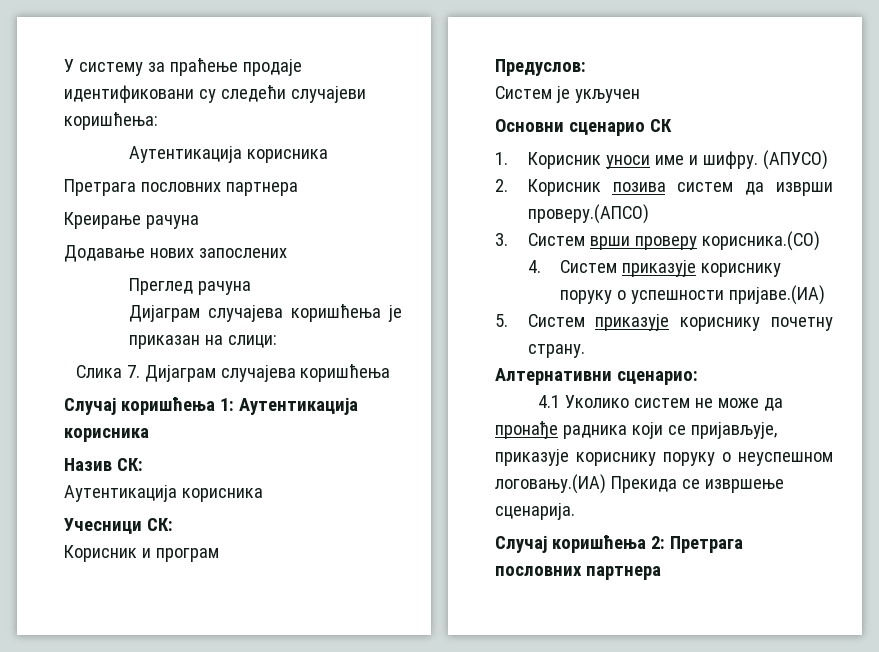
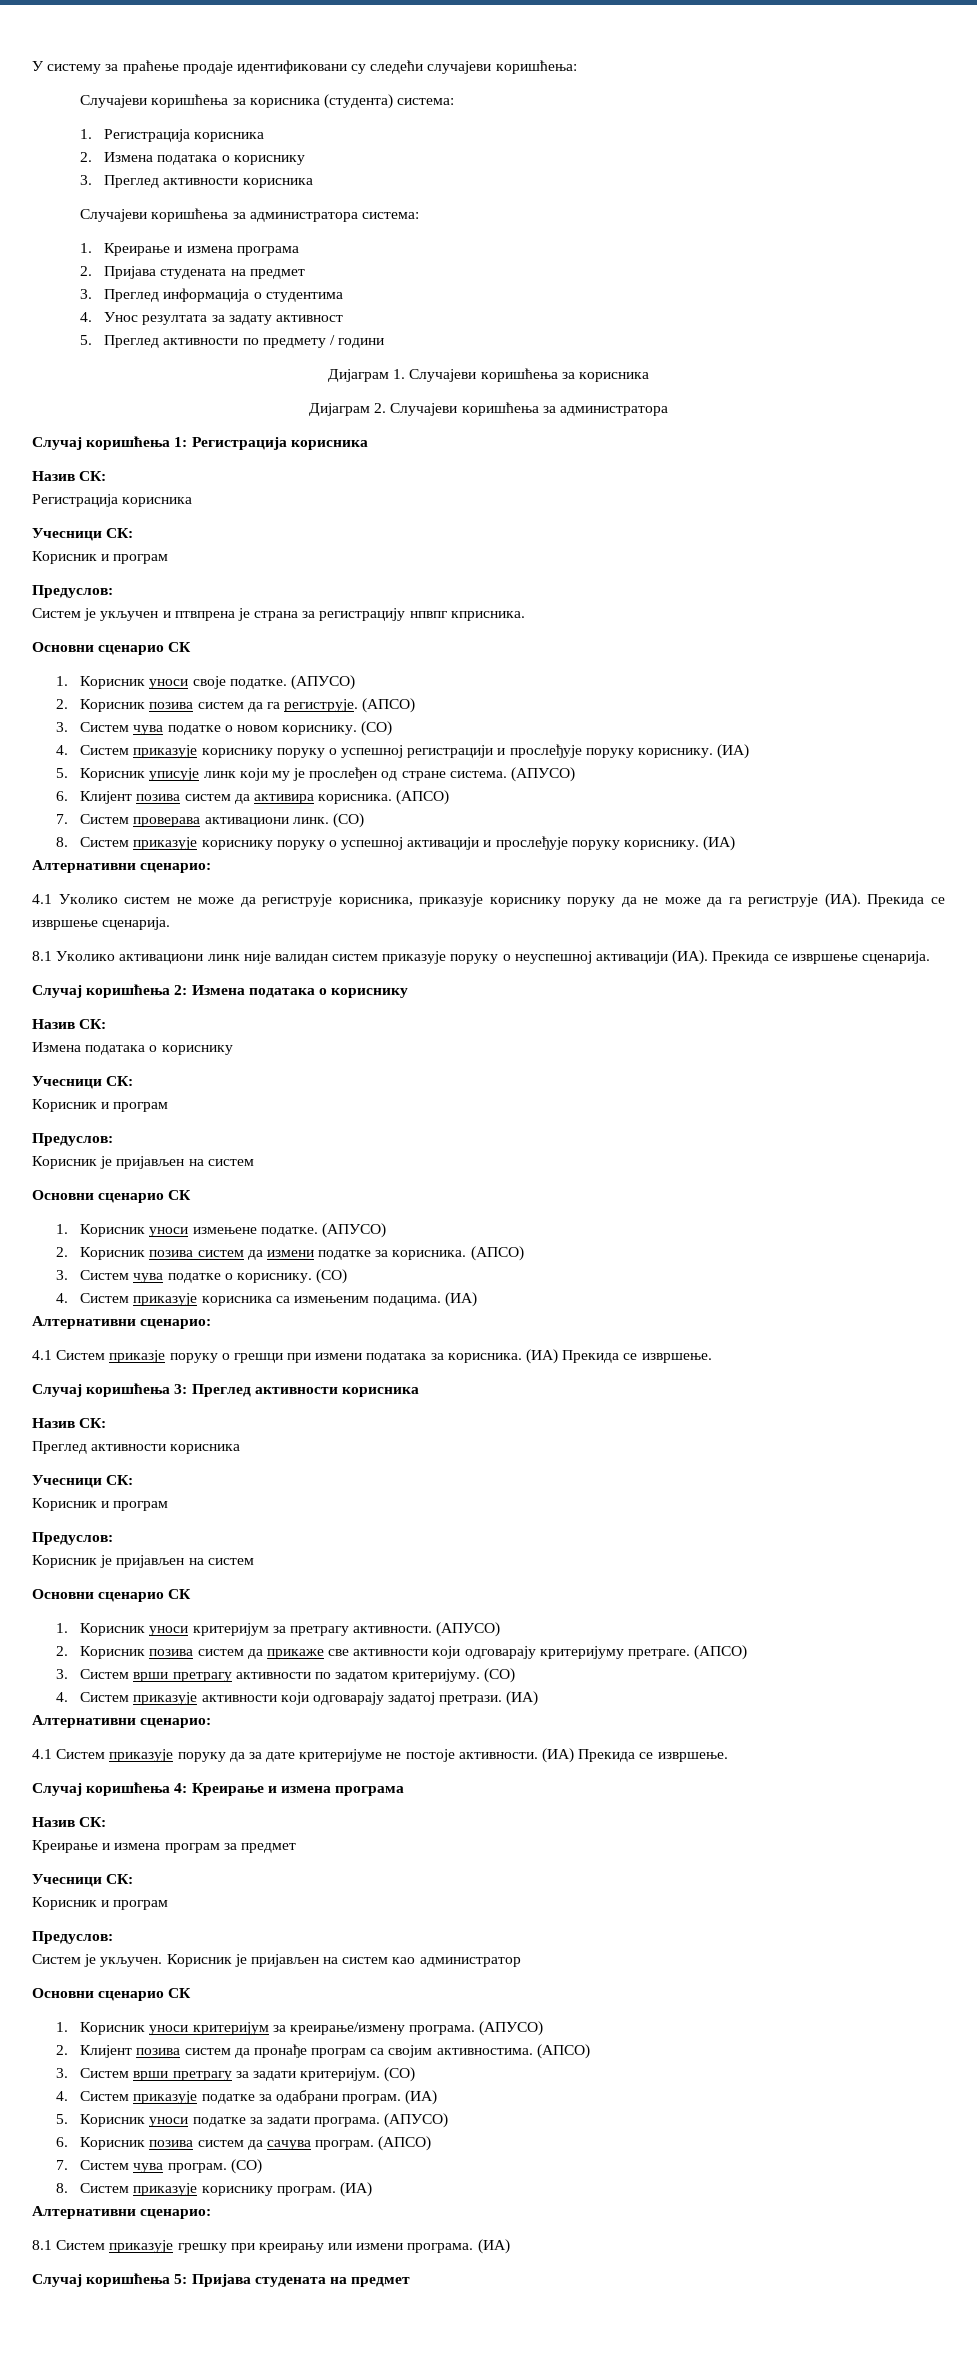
[129,146,329,163] [64,179,298,196] [64,212,199,229] [64,245,287,262] [129,278,252,295] [129,304,402,322] [129,335,278,349] [75,364,391,382] Аутентикација корисника // Претрага пословних партнера // Креирање рачуна // Додавање нових запослених // Преглед рачуна // Дијаграм случајева коришћења је приказан на слици: // Слика 7. Дијаграм случајева коришћења -> [80,94,455,109] [80,129,265,142] [80,152,305,165] [80,175,313,188] [80,208,419,222] [80,243,299,256] [80,266,305,279] [80,288,343,302] [80,312,344,325] [80,335,385,348] [328,368,649,382] [309,402,668,416] Случајеви коришћења за корисника (студента) система: // 1. Регистрација корисника // 2. Измена података о кориснику // 3. Преглед активности корисника // Случајеви коришћења за администратора система: // 1. Креирање и измена програма // 2. Пријава студената на предмет // 3. Преглед информација о студентима // 4. Унос резултата за задату активност // 5. Преглед активности по предмету / години // Дијаграм 1. Случајеви коришћења за корисника // Дијаграм 2. Случајеви коришћења за администратора
[238,397,358,415] [64,428,149,442] [64,458,143,471] [64,485,177,502] Аутентикација корисника // Назив СК: // Аутентикација -> [191,437,368,450] [32,471,107,481] [32,494,118,507] Регистрација корисника // Назив СК: // Регистрација
[495,119,672,136] [495,150,828,170] [495,179,833,196] [527,204,649,224] [495,231,820,251] // Основни сценарио СК // 1. Корисник уноси име и шифру. (АПУСО) // 2. Корисник позива систем да изврши проверу.(АПСО) // 3. Систем врши проверу корисника.(СО) -> [162,608,525,621] [32,642,192,655] [56,675,355,690] [56,698,416,713] [56,721,393,736] и птвпрена је страна за регистрацију нпвпг кприсника. // Основни сценарио СК // 1. Корисник уноси своје податке. (АПУСО) // 2. Корисник позива систем да га региструје. (АПСО) // 3. Систем чува податке о новом кориснику. (СО)
[631,285,826,305] [495,314,833,331] [527,344,585,358] успешности пријаве.(ИА) // 5. Систем приказује кориснику почетну страну. -> [341,744,750,759] [56,767,576,782] [56,790,450,805] [56,813,364,828] [56,836,736,851] успешној регистрацији и прослеђује поруку кориснику. (ИА) // 5. Корисник уписује линк који му је прослеђен од стране система. (АПУСО) // 6. Клијент позива систем да активира корисника. (АПСО) // 7. Систем проверава активациони линк. (СО) // 8. Систем приказује кориснику поруку о успешној активацији и прослеђује поруку кориснику. (ИА)
[495,421,777,439] [495,449,833,466] [495,474,606,494] пронађе радника који се пријављује, приказује кориснику поруку о неуспешном логовању.(ИА) -> [262,893,945,908] [32,917,171,930] [32,950,709,965] региструје корисника, приказује кориснику поруку да не може да га региструје (ИА). Прекида се извршење сценарија. // 8.1 Уколико активациони линк није валидан систем приказује поруку о неуспешној активацији (ИА).
[669,536,743,553] [495,566,661,580] Претрага пословних партнера -> [191,985,409,998] [32,1019,107,1029] [32,1042,233,1055] [32,1076,134,1089] [32,1099,169,1112] [32,1133,113,1146] [32,1156,254,1169] [32,1190,192,1203] [56,1223,386,1238] [56,1246,524,1261] [56,1269,348,1284] [56,1292,478,1307] [32,1316,212,1329] [32,1349,712,1364] [32,1383,419,1397] [32,1418,107,1428] [32,1441,241,1454] [32,1475,134,1488] [32,1498,169,1511] [32,1532,113,1545] [32,1555,254,1568] [32,1589,192,1602] [56,1622,501,1637] [56,1645,748,1660] [56,1668,516,1683] [56,1691,539,1706] [32,1715,212,1728] [32,1748,728,1763] [32,1782,405,1796] [32,1817,107,1827] [32,1840,296,1853] [32,1874,134,1887] [32,1897,169,1910] [32,1931,113,1944] [32,1954,521,1967] [32,1988,192,2001] [56,2021,544,2036] [56,2044,590,2059] [56,2067,416,2082] [56,2090,438,2105] [56,2113,449,2128] [56,2136,432,2151] [56,2159,262,2174] [56,2182,372,2197] [32,2206,212,2219] [32,2239,510,2254] [32,2273,411,2287] Измена података о кориснику // Назив СК: // Измена података о кориснику // Учесници CК: // Корисник и програм // Предуслов: // Корисник је пријављен на систем // Основни сценарио СК // 1. Корисник уноси измењене податке. (АПУСО) // 2. Корисник позива систем да измени податке за корисника. (АПСО) // 3. Систем чува податке о кориснику. (СО) // 4. Систем приказује корисника са измењеним подацима. (ИА) // Алтернативни сценарио: // 4.1 Систем приказје поруку о грешци при измени података за корисника. (ИА) Прекида се извршење. // Случај коришћења 3: Преглед активности корисника // Назив СК: // Преглед активности корисника // Учесници CК: // Корисник и програм // Предуслов: // Корисник је пријављен на систем // Основни сценарио СК // 1. Корисник уноси критеријум за претрагу активности. (АПУСО) // 2. Корисник позива систем да прикаже све активности који одговарају критеријуму претраге. (АПСО) // 3. Систем врши претрагу активности по задатом критеријуму. (СО) // 4. Систем приказује активности који одговарају задатој претрази. (ИА) // Алтернативни сценарио: // 4.1 Систем приказује поруку да за дате критеријуме не постоје активности. (ИА) Прекида се извршење. // Случај коришћења 4: Креирање и измена програмa // Назив СК: // Креирање и измена програм за предмет // Учесници CК: // Корисник и програм // Предуслов: // Систем је укључен. Корисник је пријављен на систем као администратор // Основни сценарио СК // 1. Корисник уноси критеријум за креирање/измену програма. (АПУСО) // 2. Клијент позива систем да пронађе програм са својим активностима. (АПСО) // 3. Систем врши претрагу за задати критеријум. (СО) // 4. Систем приказује податке за одабрани програм. (ИА) // 5. Корисник уноси податке за задати програма. (АПУСО) // 6. Корисник позива систем да сачува програм. (АПСО) // 7. Систем чува програм. (СО) // 8. Систем приказује кориснику програм. (ИА) // Алтернативни сценарио: // 8.1 Систем приказује грешку при креирању или измени програма. (ИА) // Случај коришћења 5: Пријава студената на предмет

